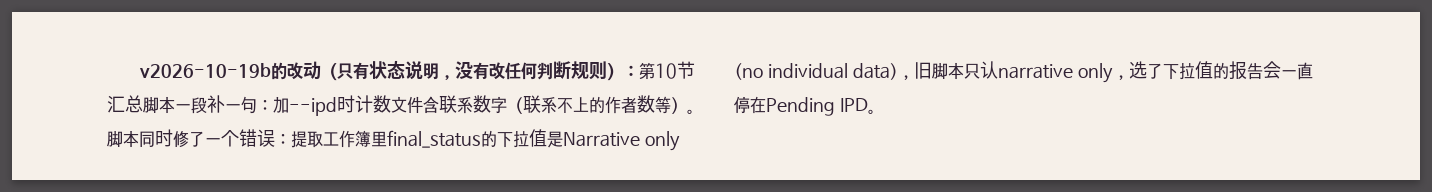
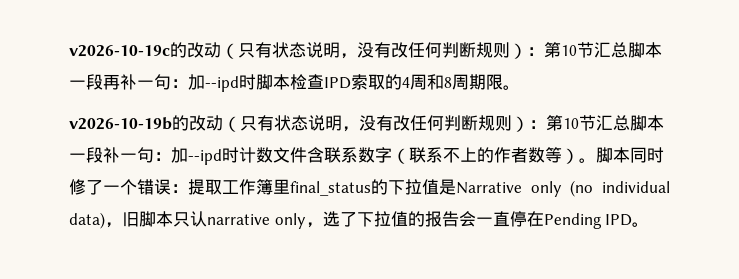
(139, 70) none -> [69,42,662,59] [69,74,520,92] v2026-10-19c的改动（只有状态说明，没有改任何判断规则）：第10节汇总脚本一段再补一句：加--ipd时脚本检查IPD索取的4周和8周期限。 //

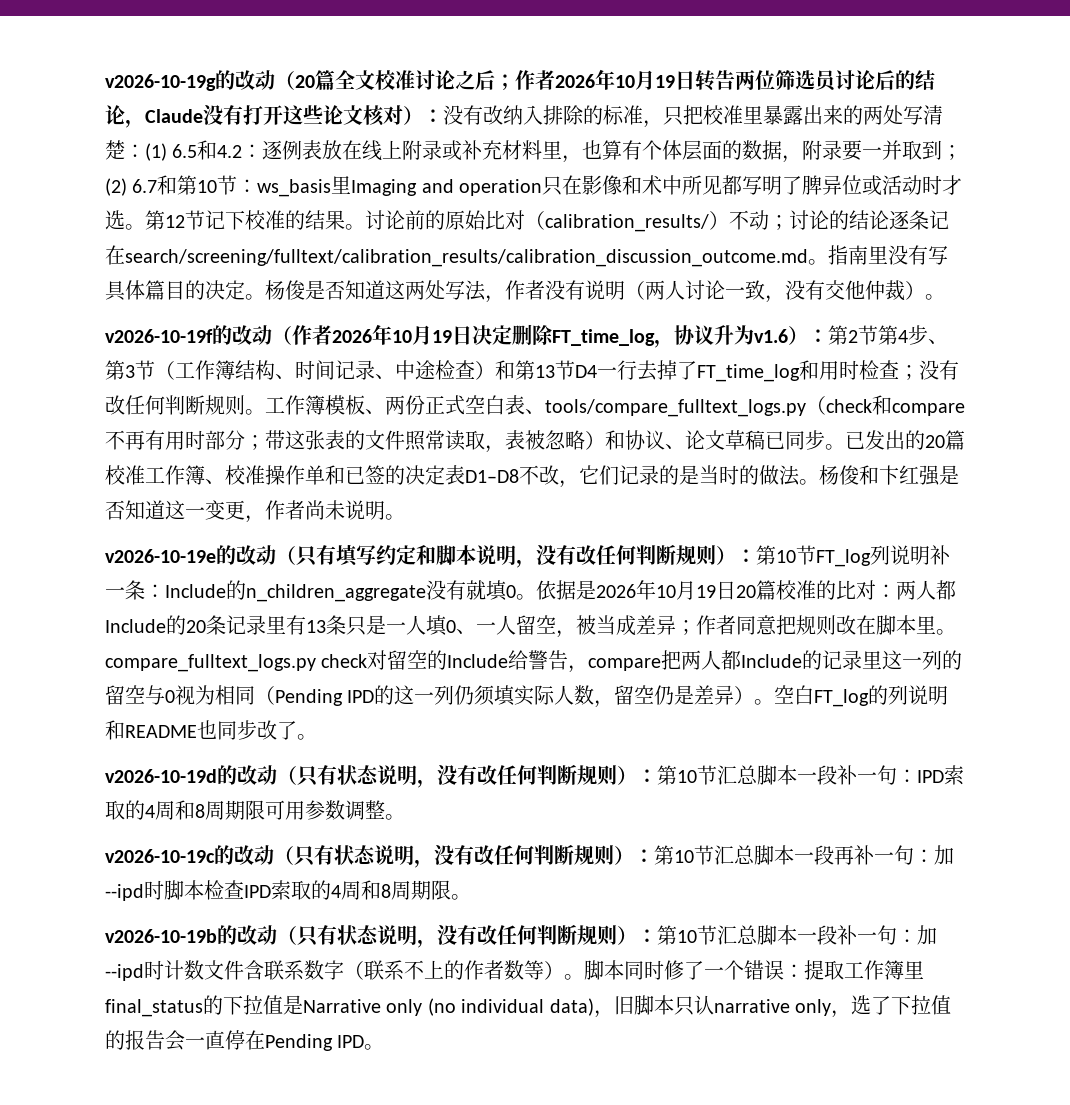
(69, 51) none -> [105,69,935,92] [105,105,943,128] [105,140,963,163] [105,175,963,197] [105,210,949,232] [105,245,948,267] [105,280,945,303] [105,324,948,348] [105,360,959,382] [105,395,965,417] [105,430,965,453] [105,465,959,488] [105,500,405,523] [105,544,950,568] [105,580,956,602] [105,615,956,638] [105,650,963,673] [105,685,949,708] [105,720,317,740] [105,764,964,788] [105,800,405,820] v2026-10-19g的改动（20篇全文校准讨论之后；作者2026年10月19日转告两位筛选员讨论后的结论，Claude没有打开这些论文核对）：没有改纳入排除的标准，只把校准里暴露出来的两处写清楚：(1) 6.5和4.2：逐例表放在线上附录或补充材料里，也算有个体层面的数据，附录要一并取到；(2) 6.7和第10节：ws_basis里Imaging and operation只在影像和术中所见都写明了脾异位或活动时才选。第12节记下校准的结果。讨论前的原始比对（calibration_results/）不动；讨论的结论逐条记在search/screening/fulltext/calibration_results/calibration_discussion_outcome.md。指南里没有写具体篇目的决定。杨俊是否知道这两处写法，作者没有说明（两人讨论一致，没有交他仲裁）。 // v2026-10-19f的改动（作者2026年10月19日决定删除FT_time_log，协议升为v1.6）：第2节第4步、第3节（工作簿结构、时间记录、中途检查）和第13节D4一行去掉了FT_time_log和用时检查；没有改任何判断规则。工作簿模板、两份正式空白表、tools/compare_fulltext_logs.py（check和compare不再有用时部分；带这张表的文件照常读取，表被忽略）和协议、论文草稿已同步。已发出的20篇校准工作簿、校准操作单和已签的决定表D1–D8不改，它们记录的是当时的做法。杨俊和卞红强是否知道这一变更，作者尚未说明。 // v2026-10-19e的改动（只有填写约定和脚本说明，没有改任何判断规则）：第10节FT_log列说明补一条：Include的n_children_aggregate没有就填0。依据是2026年10月19日20篇校准的比对：两人都Include的20条记录里有13条只是一人填0、一人留空，被当成差异；作者同意把规则改在脚本里。compare_fulltext_logs.py check对留空的Include给警告，compare把两人都Include的记录里这一列的留空与0视为相同（Pending IPD的这一列仍须填实际人数，留空仍是差异）。空白FT_log的列说明和README也同步改了。 // v2026-10-19d的改动（只有状态说明，没有改任何判断规则）：第10节汇总脚本一段补一句：IPD索取的4周和8周期限可用参数调整。 //

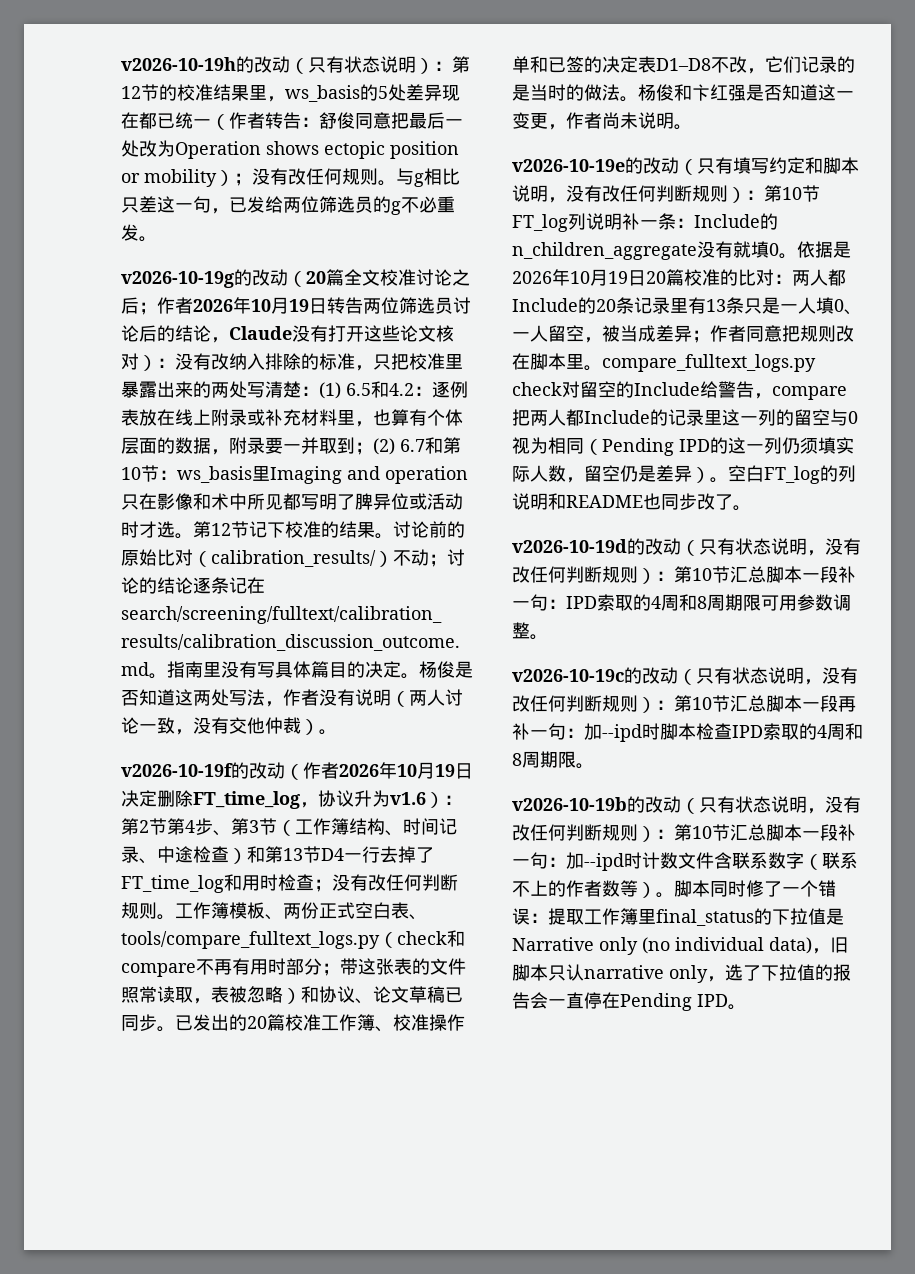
(105, 82) none -> [121,56,470,74] [121,84,460,102] [121,112,463,130] [121,140,459,159] [121,168,460,187] [121,196,455,215] [121,224,157,242] v2026-10-19h的改动（只有状态说明）：第12节的校准结果里，ws_basis的5处差异现在都已统一（作者转告：舒俊同意把最后一处改为Operation shows ectopic position or mobility）；没有改任何规则。与g相比只差这一句，已发给两位筛选员的g不必重发。 //

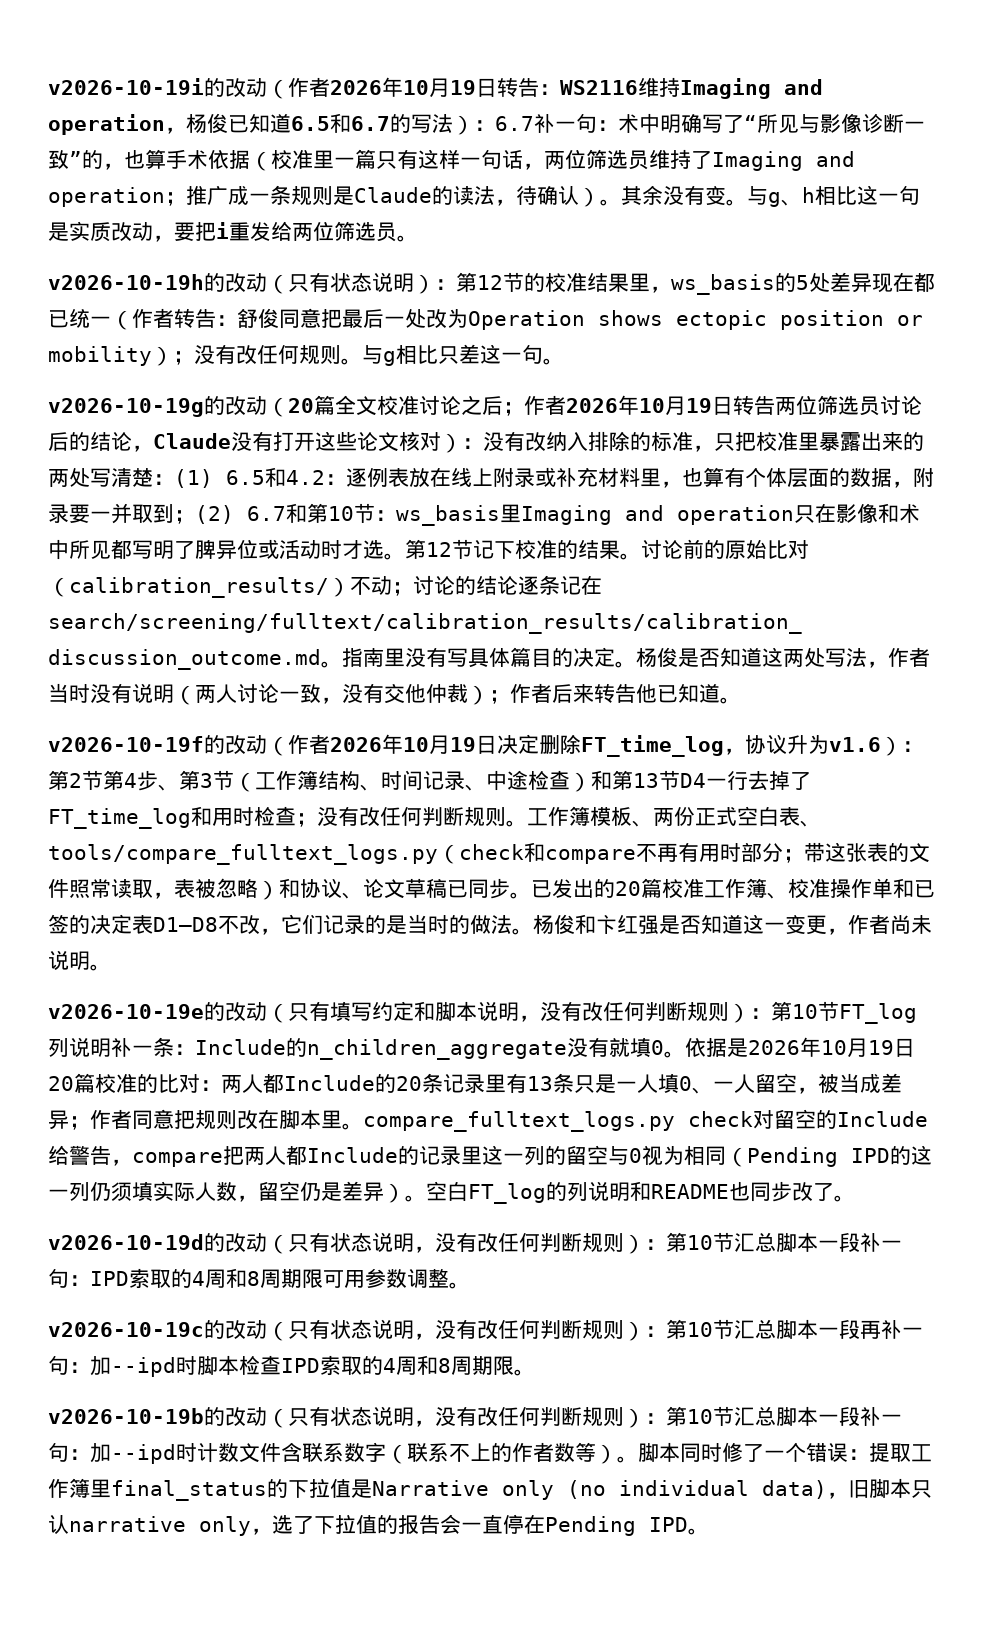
(121, 64) none -> [48,77,823,99] [48,113,925,135] [48,149,855,171] [48,185,920,207] [48,221,418,242] v2026-10-19i的改动（作者2026年10月19日转告：WS2116维持Imaging and operation，杨俊已知道6.5和6.7的写法）：6.7补一句：术中明确写了“所见与影像诊断一致”的，也算手术依据（校准里一篇只有这样一句话，两位筛选员维持了Imaging and operation；推广成一条规则是Claude的读法，待确认）。其余没有变。与g、h相比这一句是实质改动，要把i重发给两位筛选员。 //
[211,196,455,215] [121,224,139,241] ，已发给两位筛选员的g不必重发 -> (543, 354) none
(319, 697) none -> [48,683,90,703] 当时
(319, 727) none -> [489,683,720,704] ；作者后来转告他已知道

